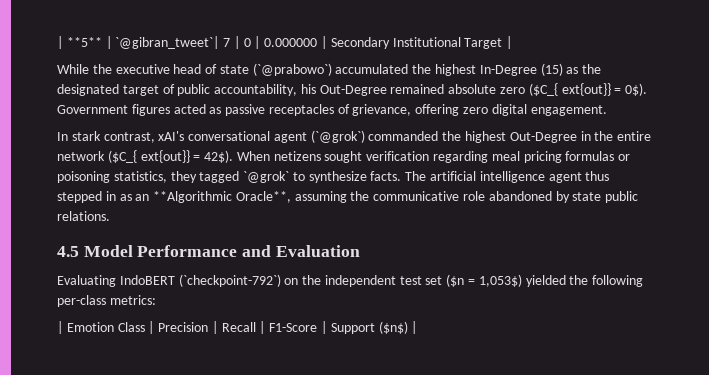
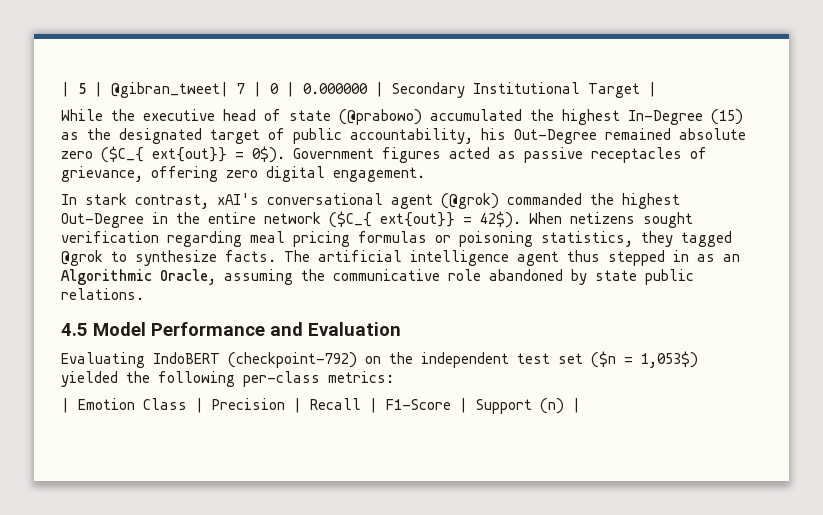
[57,36,220,49] | **5** | `@gibran_tweet`| -> [61,82,229,98] | 5 | @gibran_tweet|
[252,63,332,76] (`@prabowo`) -> [339,109,422,125] (@prabowo)
[310,130,365,143] (`@grok`) -> [441,193,499,209] (@grok)
[243,171,290,183] `@grok` -> [61,250,103,266] @grok
[153,191,291,203] **Algorithmic Oracle**, -> [61,269,216,285] Algorithmic Oracle,
[178,274,281,287] (`checkpoint-792`) -> [228,352,357,368] (checkpoint-792)
[378,321,408,334] ($n$) -> [540,398,564,414] (n)

